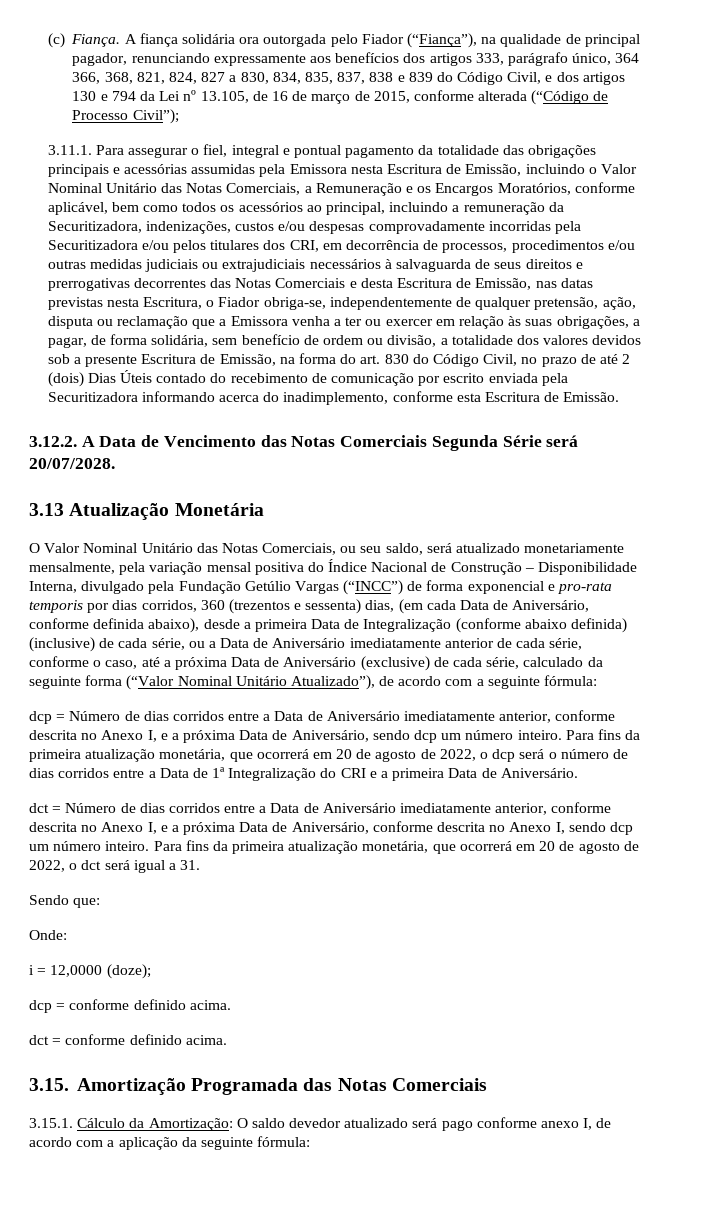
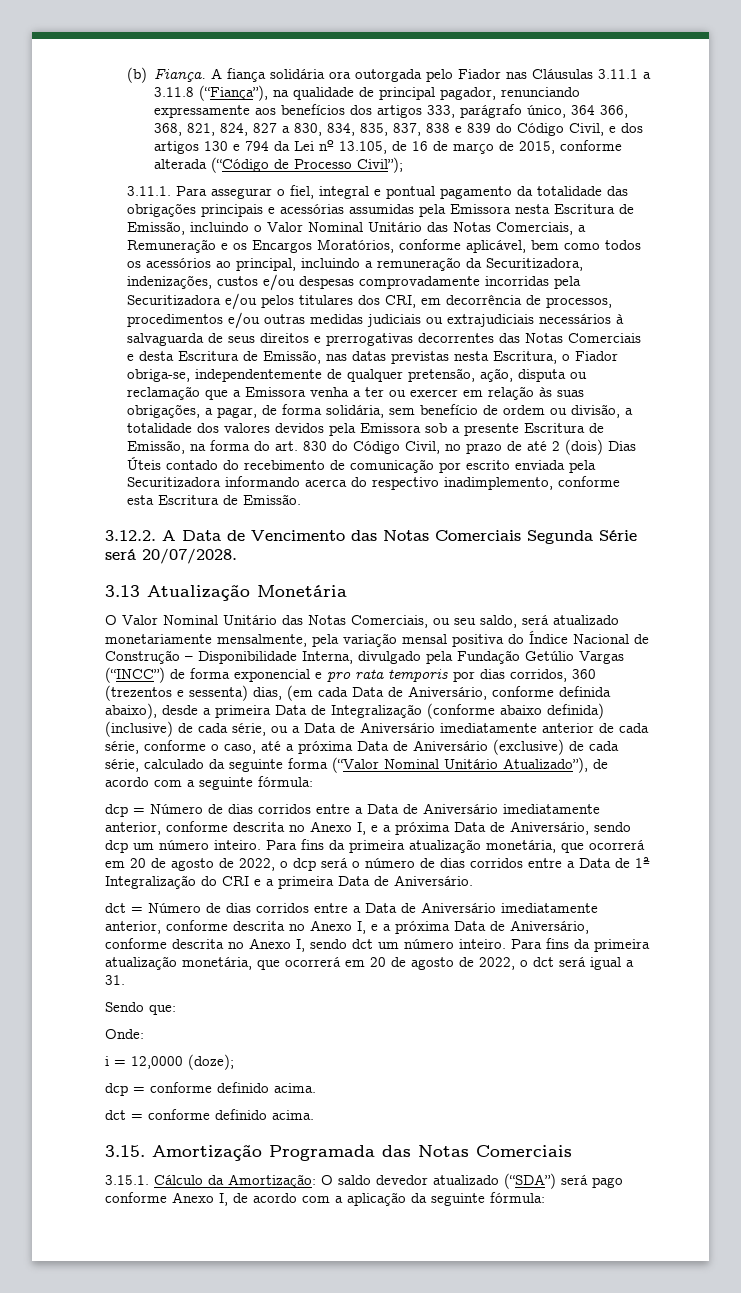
[47,33,65,48] (c) -> [127,67,148,83] (b)
(404, 39) none -> [506,69,652,79] [154,87,195,97] nas Cláusulas 3.11.1 a 3.11.8
(642, 340) none -> [329,423,422,436] pela Emissora
(280, 397) none -> [372,477,440,490] respectivo
[558,582,613,594] pro-rata -> [327,669,384,682] pro rata
[609,822,633,835] dcp -> [352,939,373,949] dct
(409, 1123) none -> [504,1173,556,1189] (“SDA”)
[541,1121,580,1128] anexo -> [172,1192,214,1203] Anexo

